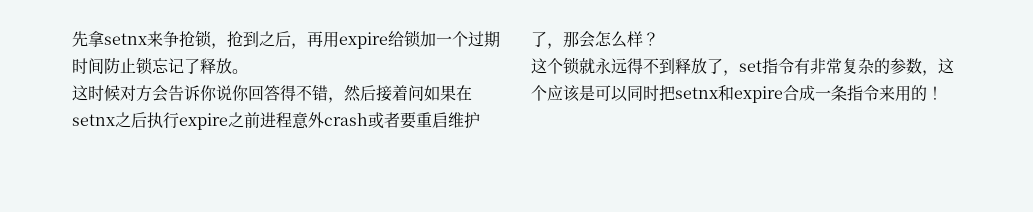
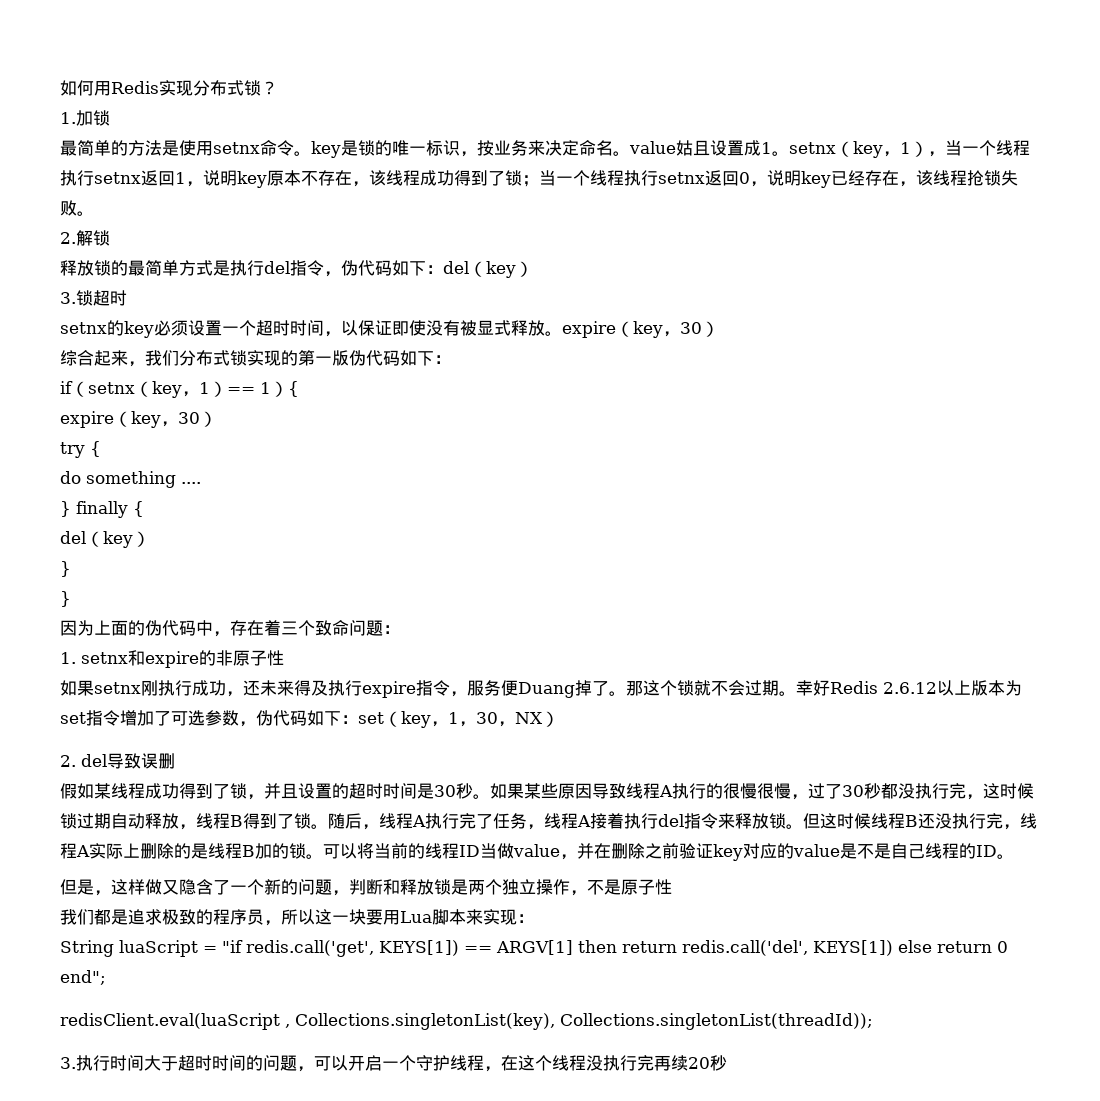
[72,30,500,49] [72,57,248,75] [72,85,472,103] [72,112,480,130] [531,31,659,49] [531,57,954,76] [531,85,943,103] 先拿setnx来争抢锁，抢到之后，再用expire给锁加一个过期时间防止锁忘记了释放。 // 这时候对方会告诉你说你回答得不错，然后接着问如果在setnx之后执行expire之前进程意外crash或者要重启维护了，那会怎么样？ // 这个锁就永远得不到释放了，set指令有非常复杂的参数，这个应该是可以同时把setnx和expire合成一条指令来用的！ -> [60,80,278,96] [60,110,110,126] [60,140,1030,158] [60,170,1018,188] [60,200,94,216] [60,230,110,246] [60,260,533,278] [60,290,127,306] [60,320,719,338] [60,350,451,367] [60,381,299,398] [60,411,217,428] [60,441,101,458] [60,471,201,488] [60,501,144,518] [60,531,150,548] [60,561,71,577] [60,591,71,607] [60,620,400,637] [60,650,284,668] [60,680,1022,698] [60,710,559,728] [60,753,175,769] [60,783,1034,800] [60,813,1037,830] [60,843,1014,861] [60,879,672,896] [60,909,534,926] [60,940,1008,957] [60,970,106,985] [60,1013,873,1030] [60,1055,727,1072] 如何用Redis实现分布式锁？ // 1.加锁 // 最简单的方法是使用setnx命令。key是锁的唯一标识，按业务来决定命名。value姑且设置成1。setnx（key，1），当一个线程执行setnx返回1，说明key原本不存在，该线程成功得到了锁；当一个线程执行setnx返回0，说明key已经存在，该线程抢锁失败。 // 2.解锁 // 释放锁的最简单方式是执行del指令，伪代码如下：del（key） // 3.锁超时 // setnx的key必须设置一个超时时间，以保证即使没有被显式释放。expire（key，30） // 综合起来，我们分布式锁实现的第一版伪代码如下： // if（setnx（key，1）== 1）{ // expire（key，30） // try { // do something .... // } finally { // del（key） // } // } // 因为上面的伪代码中，存在着三个致命问题： // 1. setnx和expire的非原子性 // 如果setnx刚执行成功，还未来得及执行expire指令，服务便Duang掉了。那这个锁就不会过期。幸好Redis 2.6.12以上版本为set指令增加了可选参数，伪代码如下：set（key，1，30，NX） // 2. del导致误删 // 假如某线程成功得到了锁，并且设置的超时时间是30秒。如果某些原因导致线程A执行的很慢很慢，过了30秒都没执行完，这时候锁过期自动释放，线程B得到了锁。随后，线程A执行完了任务，线程A接着执行del指令来释放锁。但这时候线程B还没执行完，线程A实际上删除的是线程B加的锁。可以将当前的线程ID当做value，并在删除之前验证key对应的value是不是自己线程的ID。 // 但是，这样做又隐含了一个新的问题，判断和释放锁是两个独立操作，不是原子性 // 我们都是追求极致的程序员，所以这一块要用Lua脚本来实现： // String luaScript = "if redis.call('get', KEYS[1]) == ARGV[1] then return redis.call('del', KEYS[1]) else return 0 end"; // redisClient.eval(luaScript , Collections.singletonList(key), Collections.singletonList(threadId)); // 3.执行时间大于超时时间的问题，可以开启一个守护线程，在这个线程没执行完再续20秒

